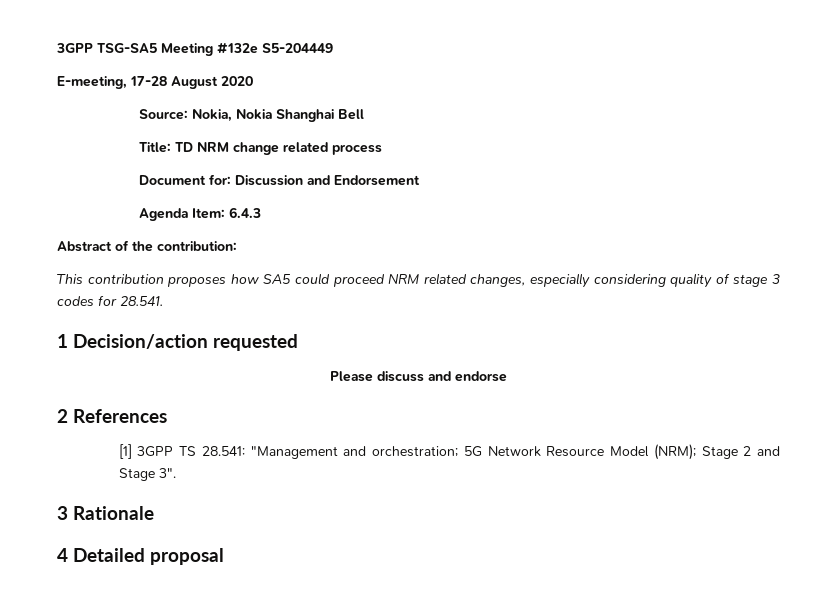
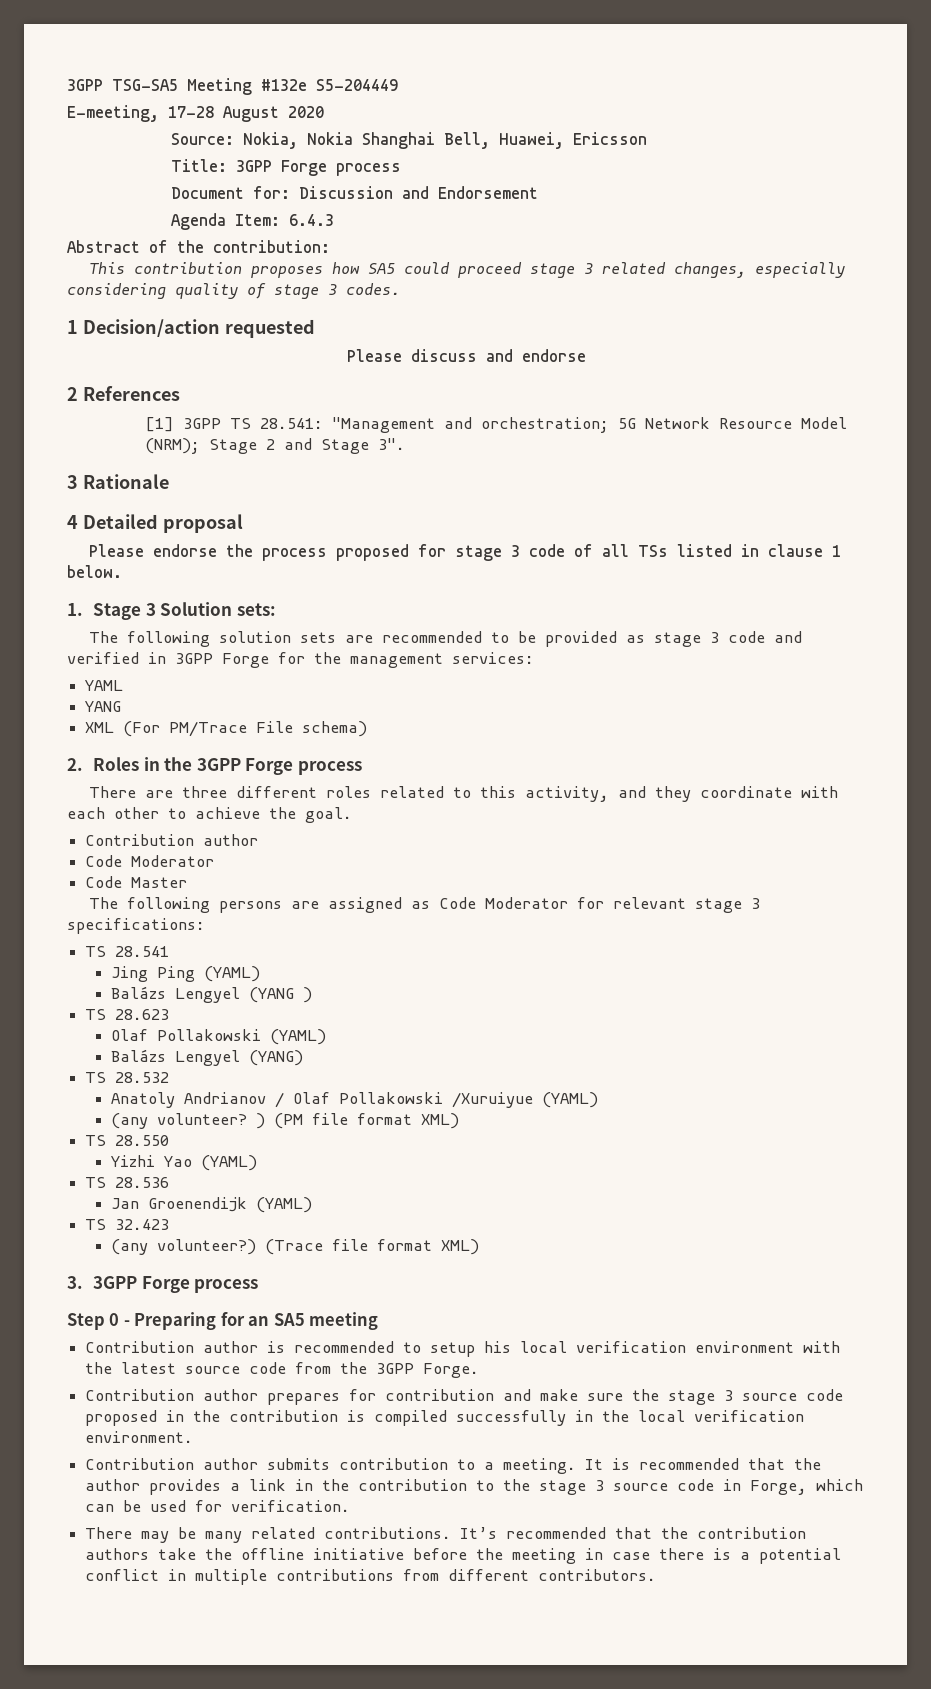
[338,109,365,120] [139,142,329,155] Bell // Title: TD NRM change related -> [443,132,647,149] [170,159,327,176] Bell, Huawei, Ericsson // Title: 3GPP Forge
[388,273,420,285] NRM -> [529,263,593,278] stage 3
[57,295,163,306] codes for 28.541. -> [346,283,400,295] codes.
(224, 556) none -> [88,544,841,561] [67,565,122,578] [67,602,276,620] [88,631,802,647] [67,652,534,668] [85,680,124,691] [85,701,122,712] [85,721,368,737] [67,757,362,775] [88,786,838,802] [67,807,352,823] [85,834,259,846] [85,855,215,867] [85,876,188,888] [88,897,760,913] [67,918,205,934] [85,946,170,957] [111,966,261,982] [111,986,313,1003] [85,1009,170,1020] [111,1029,327,1045] [111,1049,304,1066] [85,1072,170,1083] [111,1092,599,1108] [111,1113,460,1129] [85,1135,170,1146] [111,1155,258,1171] [85,1177,170,1188] [111,1197,313,1213] [85,1219,170,1230] [111,1239,480,1255] [67,1276,259,1293] [67,1312,379,1330] [85,1341,841,1357] [85,1362,480,1378] [85,1389,844,1405] [85,1410,805,1426] [85,1431,194,1443] [85,1458,822,1474] [85,1479,864,1495] [85,1500,351,1512] [85,1527,807,1543] [85,1548,842,1564] [85,1569,657,1585] // Please endorse the process proposed for stage 3 code of all TSs listed in clause 1 below. // 1. Stage 3 Solution sets: // The following solution sets are recommended to be provided as stage 3 code and verified in 3GPP Forge for the management services: // YAML // YANG // XML (For PM/Trace File schema) // 2. Roles in the 3GPP Forge process // There are three different roles related to this activity, and they coordinate with each other to achieve the goal. // Contribution author // Code Moderator // Code Master // The following persons are assigned as Code Moderator for relevant stage 3 specifications: // TS 28.541 // Jing Ping (YAML) // Balázs Lengyel (YANG ) // TS 28.623 // Olaf Pollakowski (YAML) // Balázs Lengyel (YANG) // TS 28.532 // Anatoly Andrianov / Olaf Pollakowski /Xuruiyue (YAML) // (any volunteer? ) (PM file format XML) // TS 28.550 // Yizhi Yao (YAML) // TS 28.536 // Jan Groenendijk (YAML) // TS 32.423 // (any volunteer?) (Trace file format XML) // 3. 3GPP Forge process // Step 0 - Preparing for an SA5 meeting // Contribution author is recommended to setup his local verification environment with the latest source code from the 3GPP Forge. // Contribution author prepares for contribution and make sure the stage 3 source code proposed in the contribution is compiled successfully in the local verification environment. // Contribution author submits contribution to a meeting. It is recommended that the author provides a link in the contribution to the stage 3 source code in Forge, which can be used for verification. // There may be many related contributions. It’s recommended that the contribution authors take the offline initiative before the meeting in case there is a potential conflict in multiple contributions from different contributors.

